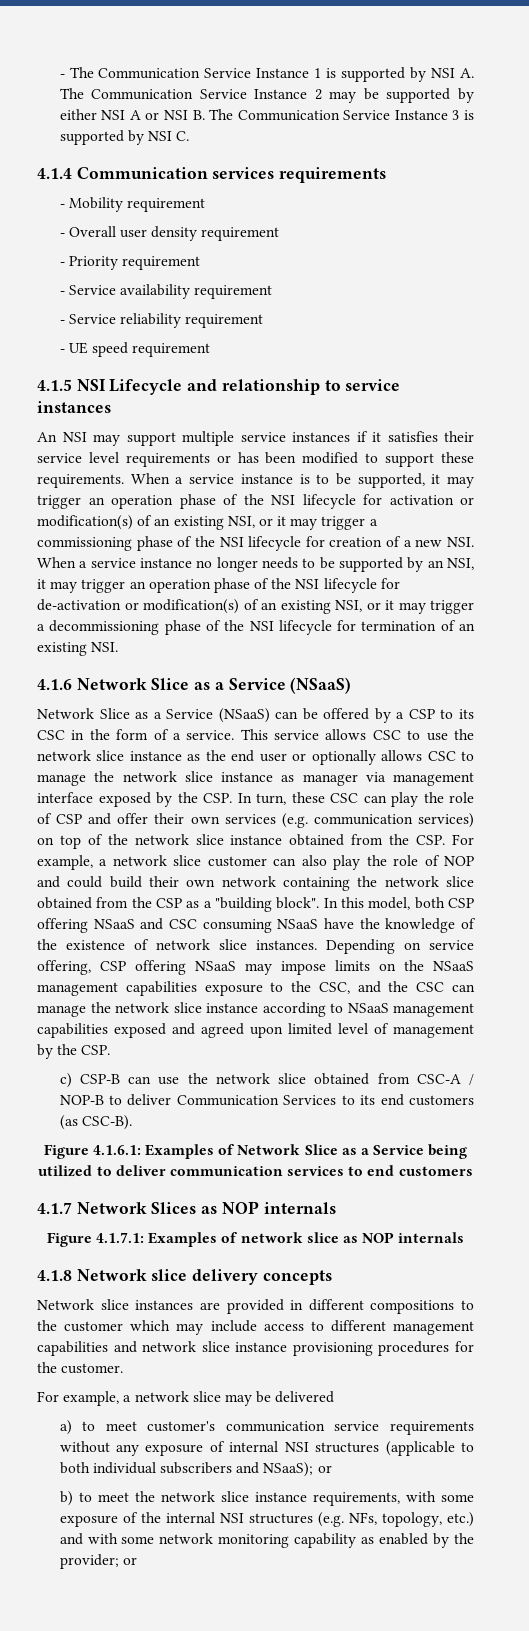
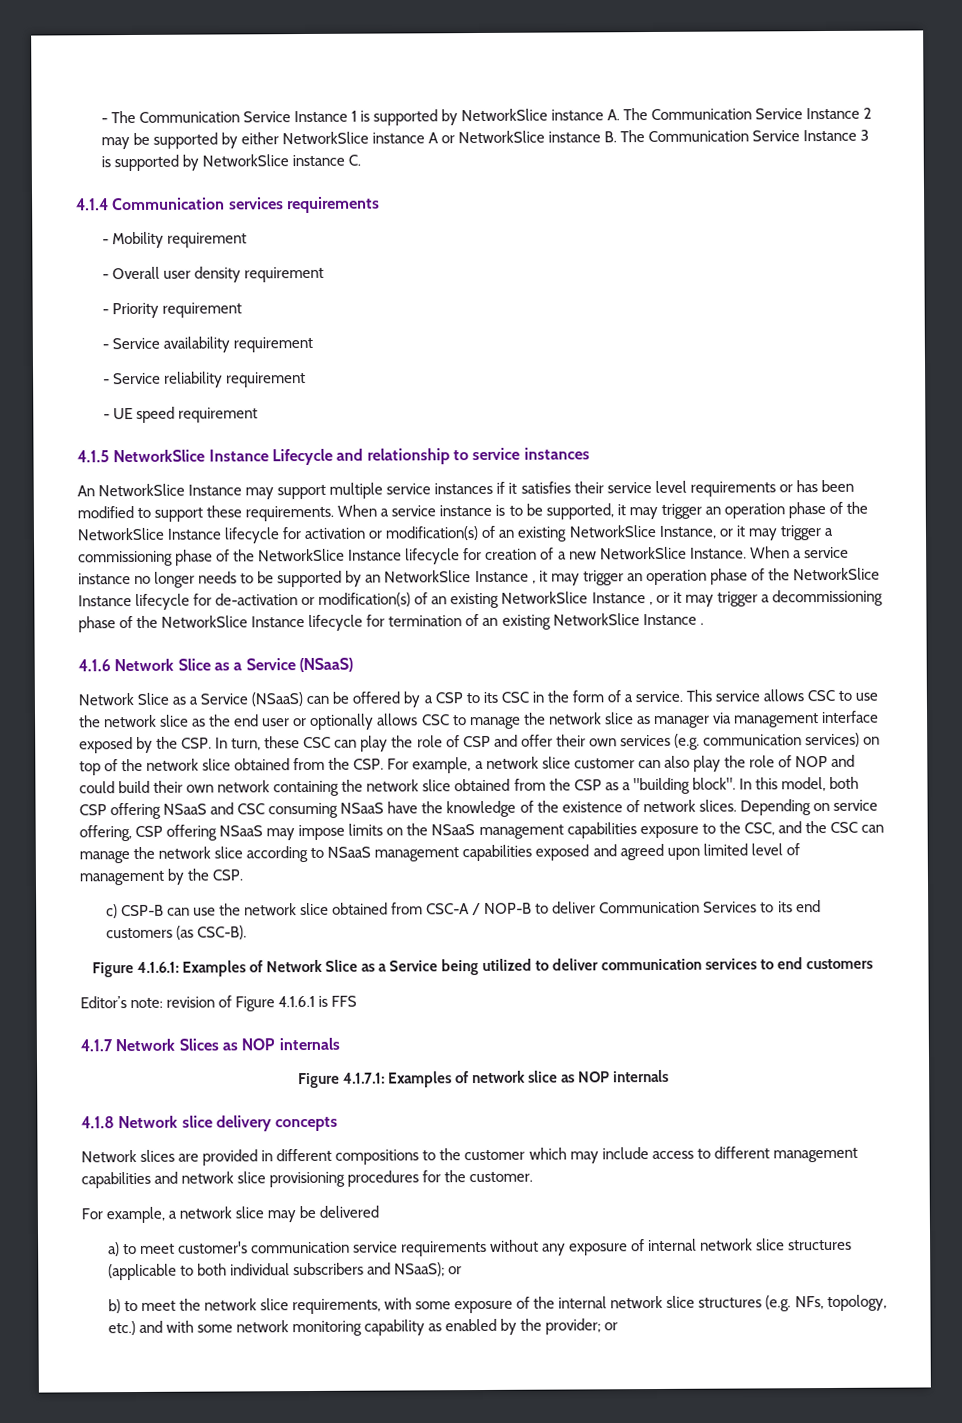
[431,68,456,78] NSI -> [461,108,605,122] NetworkSlice instance
[101,110,188,120] NSI A or NSI -> [281,130,602,145] NetworkSlice instance A or NetworkSlice instance
[147,131,172,141] NSI -> [201,154,345,167] NetworkSlice instance
[76,379,106,391] NSI -> [113,449,269,463] NetworkSlice Instance
[62,432,87,442] NSI -> [98,483,243,497] NetworkSlice Instance
[271,495,295,505] NSI -> [77,527,223,541] NetworkSlice Instance
[227,516,255,528] NSI, -> [568,524,717,539] NetworkSlice Instance,
[219,537,244,547] NSI -> [258,548,403,562] NetworkSlice Instance
[446,537,474,547] NSI. -> [599,546,747,560] NetworkSlice Instance.
[446,558,474,570] [37,578,320,593] NSI, it may trigger an operation phase of the NSI -> [384,567,880,586] [78,595,132,607] NetworkSlice Instance , it may trigger an operation phase of the NetworkSlice Instance
[335,600,362,612] NSI, -> [501,591,653,606] NetworkSlice Instance ,
[249,621,274,631] NSI -> [161,615,306,628] NetworkSlice Instance
[91,642,119,652] NSI. -> [552,613,704,626] NetworkSlice Instance .
[129,751,182,761] instance -> (190, 720) none
[221,772,273,782] instance -> (634, 718) none
[230,835,283,845] instance -> (232, 764) none
[219,939,317,950] slice instances. -> [698,799,737,812] slices.
[206,1003,258,1013] instance -> (244, 852) none
(473, 1171) none -> [80,995,358,1012] // Editor’s note: revision of Figure 4.1.6.1 is FFS
[100,1299,194,1310] slice instances -> [140,1149,176,1162] slices
[235,1342,288,1352] instance -> (267, 1177) none
[284,1442,309,1452] NSI -> [700,1238,786,1251] network slice
[254,1492,307,1502] instance -> (289, 1304) none
[219,1513,244,1523] NSI -> [610,1295,696,1309] network slice

